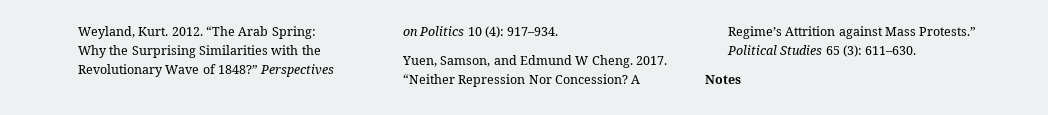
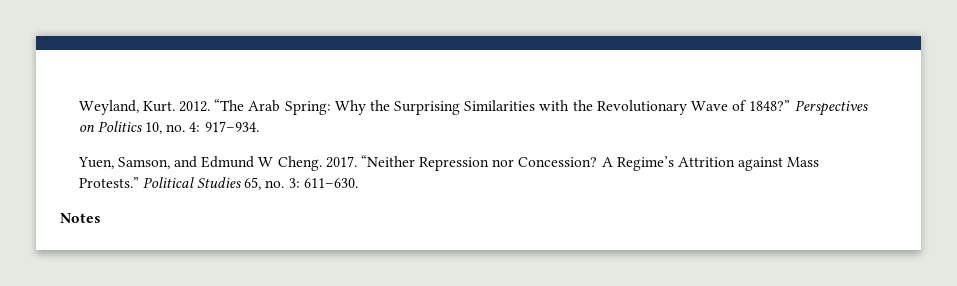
[467,26,505,38] 10 (4): -> [145,122,201,134] 10, no. 4:
[528,75,552,84] Nor -> [492,159,515,167] nor
[825,45,863,57] 65 (3): -> [244,177,300,190] 65, no. 3:

